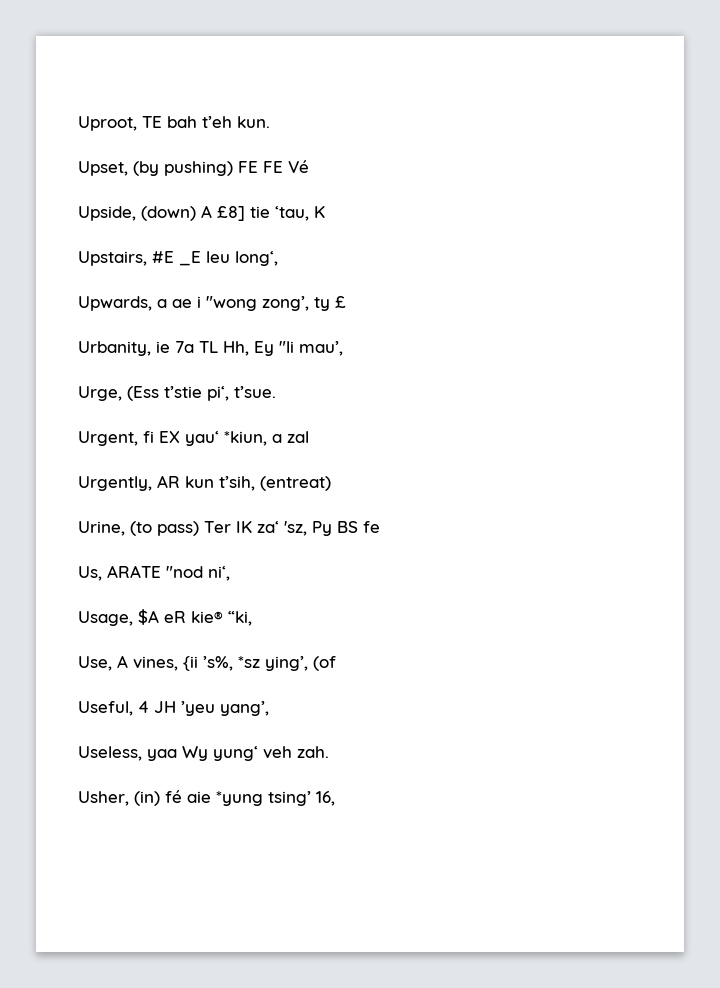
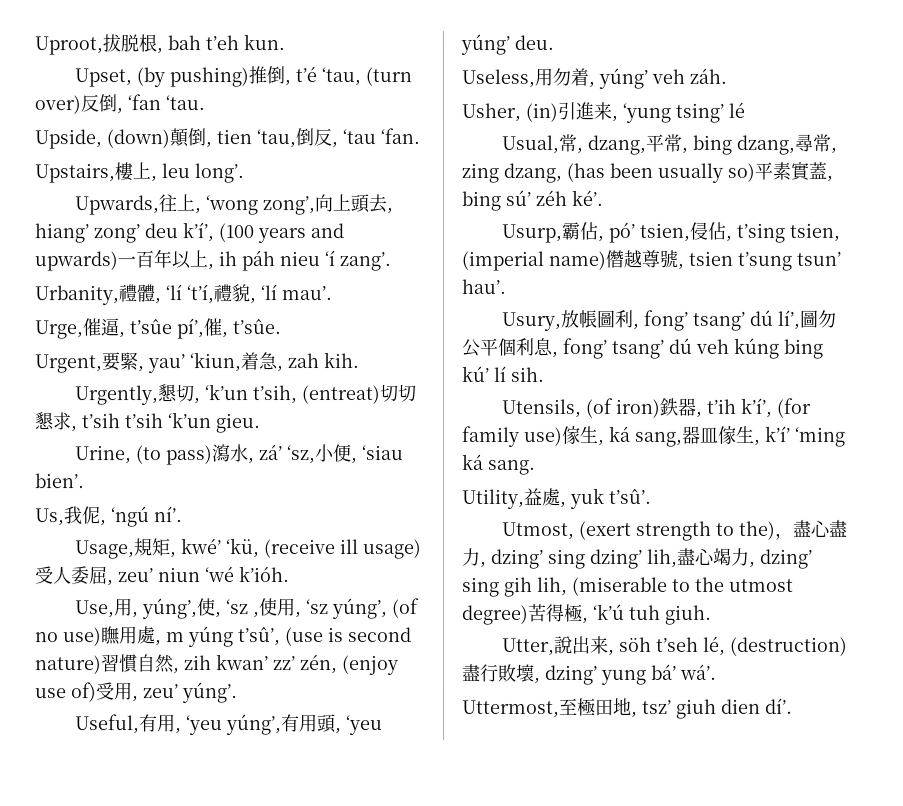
[142,116,162,128] TE -> [102,34,163,55] 拔脱根,
[238,160,309,173] [78,205,325,221] [78,251,278,266] [78,296,346,311] [78,341,343,356] [78,386,276,401] [78,431,309,446] [78,475,331,491] [78,521,380,536] [78,565,230,581] [78,609,252,626] [78,655,336,671] [78,701,269,716] [78,746,329,761] [78,790,335,806] FE FE Vé // Upside, (down) A £8] tie ‘tau, K // Upstairs, #E _E leu long‘, // Upwards, a ae i "wong zong’, ty £ // Urbanity, ie 7a TL Hh, Ey "li mau’, // Urge, (Ess t’stie pi‘, t’sue. // Urgent, fi EX yau‘ *kiun, a zal // Urgently, AR kun t’sih, (entreat) // Urine, (to pass) Ter IK za‘ 'sz, Py BS fe // Us, ARATE "nod ni‘, // Usage, $A eR kie® “ki, // Use, A vines, {ii ’s%, *sz ying’, (of // Useful, 4 JH ’yeu yang’, // Useless, yaa Wy yung‘ veh zah. // Usher, (in) fé aie *yung tsing’ 16, -> [248,66,413,87] [34,94,205,115] [34,128,420,150] [34,162,244,184] [74,194,394,216] [34,222,344,244] [34,249,391,272] [34,284,332,306] [34,318,281,340] [34,352,359,374] [74,384,417,406] [35,412,261,434] [75,444,405,466] [35,473,85,489] [35,506,183,528] [75,538,423,560] [35,566,290,587] [75,598,421,620] [35,626,412,648] [35,654,399,676] [35,682,238,704] [75,714,384,736] [460,33,554,55] [461,67,727,89] [461,101,745,123] [501,133,838,155] [461,161,833,183] [461,189,603,211] [501,221,841,243] [461,249,841,271] [461,278,506,294] [501,309,837,331] [461,337,823,359] [461,365,544,382] [501,397,813,418] [462,425,846,447] [462,453,536,475] [462,487,652,509] [502,519,849,541] [462,547,813,569] [462,576,794,597] [462,603,712,625] [502,635,849,656] [462,663,717,685] [462,697,793,719] 推倒, t’é ‘tau, (turn over)反倒, ‘fan ‘tau. // Upside, (down)顛倒, tien ‘tau,倒反, ‘tau ‘fan. // Upstairs,樓上, leu long’. // Upwards,往上, ‘wong zong’,向上頭去, hiang’ zong’ deu k’í’, (100 years and upwards)一百年以上, ih páh nieu ‘í zang’. // Urbanity,禮體, ‘lí ‘t’í,禮貌, ‘lí mau’. // Urge,催逼, t’sûe pí’,催, t’sûe. // Urgent,要緊, yau’ ‘kiun,着急, zah kih. // Urgently,懇切, ‘k’un t’sih, (entreat)切切懇求, t’sih t’sih ‘k’un gieu. // Urine, (to pass)瀉水, zá’ ‘sz,小便, ‘siau bien’. // Us,我伲, ‘ngú ní’. // Usage,規矩, kwé’ ‘kü, (receive ill usage)受人委屈, zeu’ niun ‘wé k’ióh. // Use,用, yúng’,使, ‘sz ,使用, ‘sz yúng’, (of no use)瞴用處, m yúng t’sû’, (use is second nature)習慣自然, zih kwan’ zz’ zén, (enjoy use of)受用, zeu’ yúng’. // Useful,有用, ‘yeu yúng’,有用頭, ‘yeu yúng’ deu. // Useless,用勿着, yúng’ veh záh. // Usher, (in)引進来, ‘yung tsing’ lé // Usual,常, dzang,平常, bing dzang,尋常, zing dzang, (has been usually so)平素實蓋, bing sú’ zéh ké’. // Usurp,霸佔, pó’ tsien,侵佔, t’sing tsien, (imperial name)僭越尊號, tsien t’sung tsun’ hau’. // Usury,放帳圖利, fong’ tsang’ dú lí’,圖勿公平個利息, fong’ tsang’ dú veh kúng bing kú’ lí sih. // Utensils, (of iron)鉄器, t’ih k’í’, (for family use)傢生, ká sang,器皿傢生, k’í’ ‘ming ká sang. // Utility,益處, yuk t’sû’. // Utmost, (exert strength to the)，盡心盡力, dzing’ sing dzing’ lih,盡心竭力, dzing’ sing gih lih, (miserable to the utmost degree)苦得極, ‘k’ú tuh giuh. // Utter,說出来, söh t’seh lé, (destruction)盡行敗壞, dzing’ yung bá’ wá’. // Uttermost,至極田地, tsz’ giuh dien dí’.

